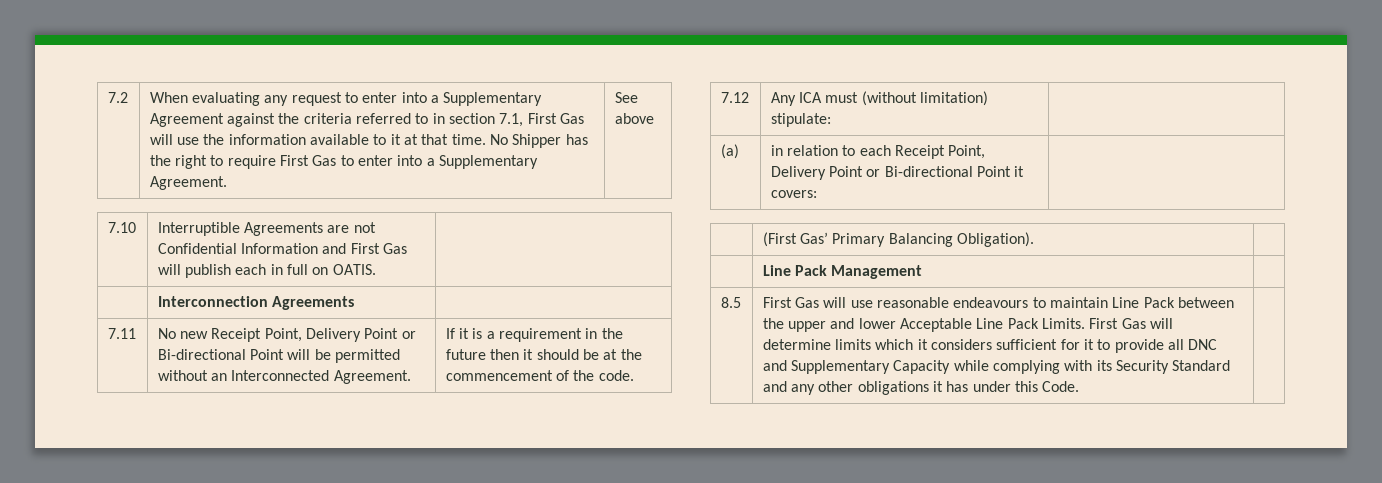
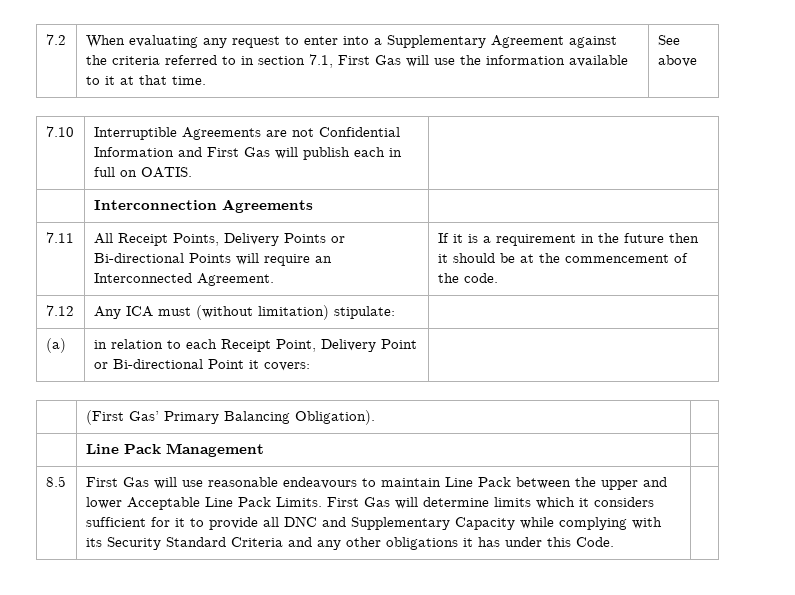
[489,134,588,148] [149,155,538,169] [149,176,227,190] No Shipper has the right to require First Gas to enter into a Supplementary Agreement. -> (206, 80) none
[157,328,416,342] [157,349,401,363] [157,370,208,381] No new Receipt Point, Delivery Point or Bi-directional Point will be permitted without -> [93,233,345,246] [93,253,310,266] All Receipt Points, Delivery Points or Bi-directional Points will require
(1231, 365) none -> [230,537,283,547] Criteria

